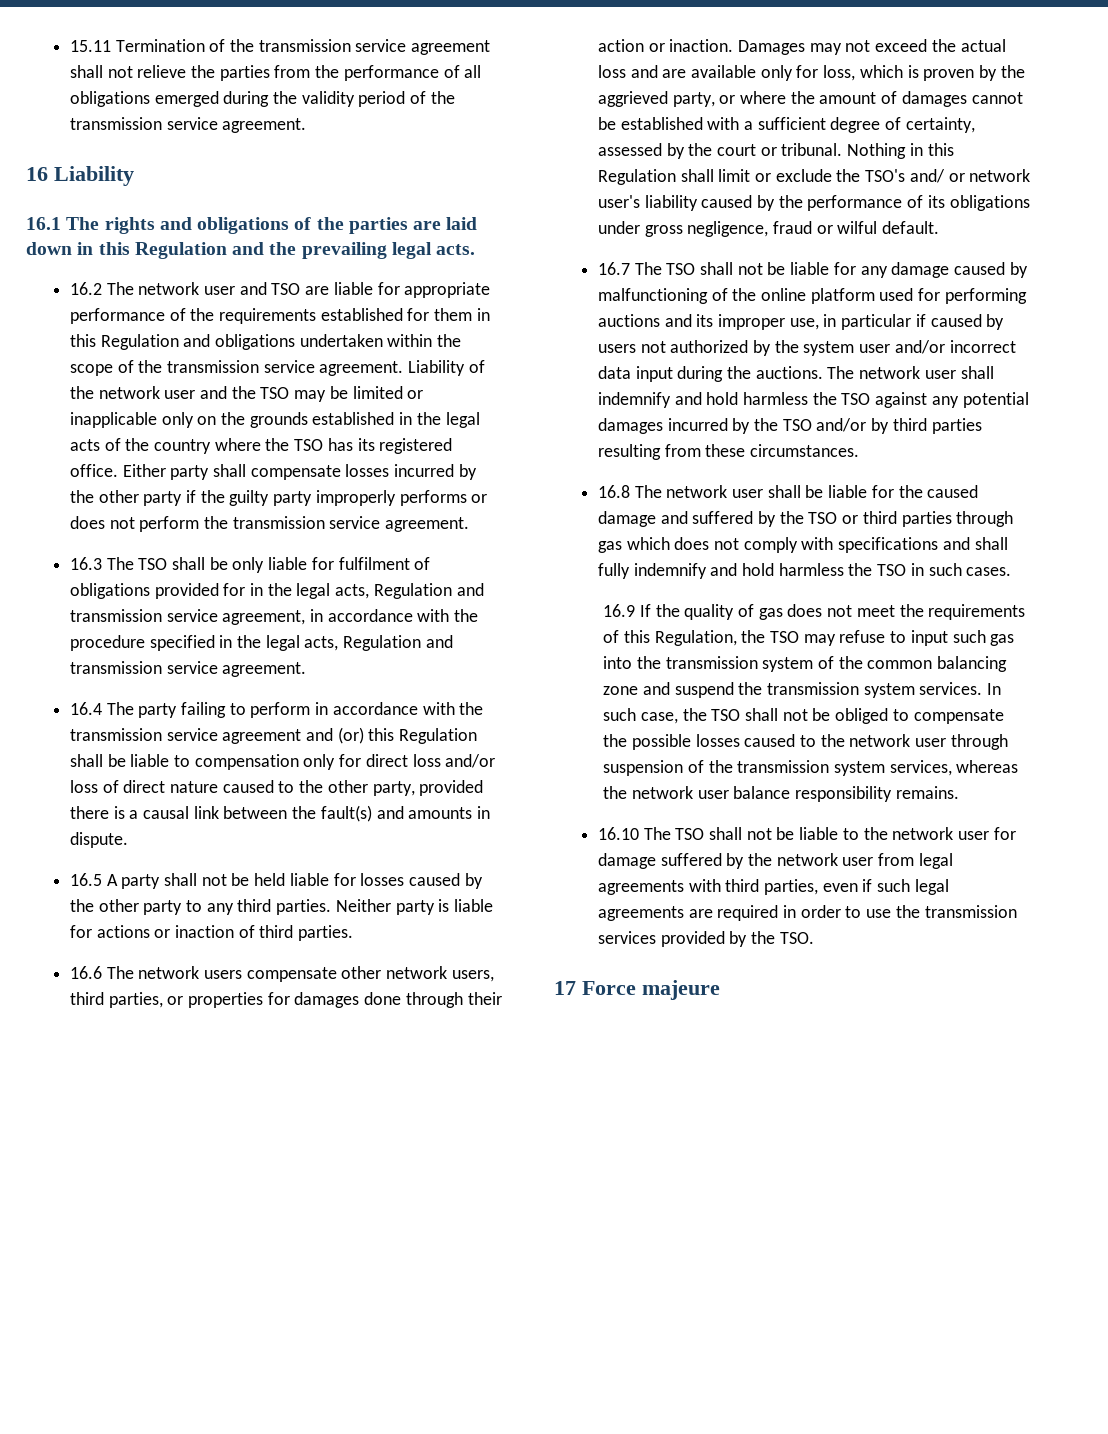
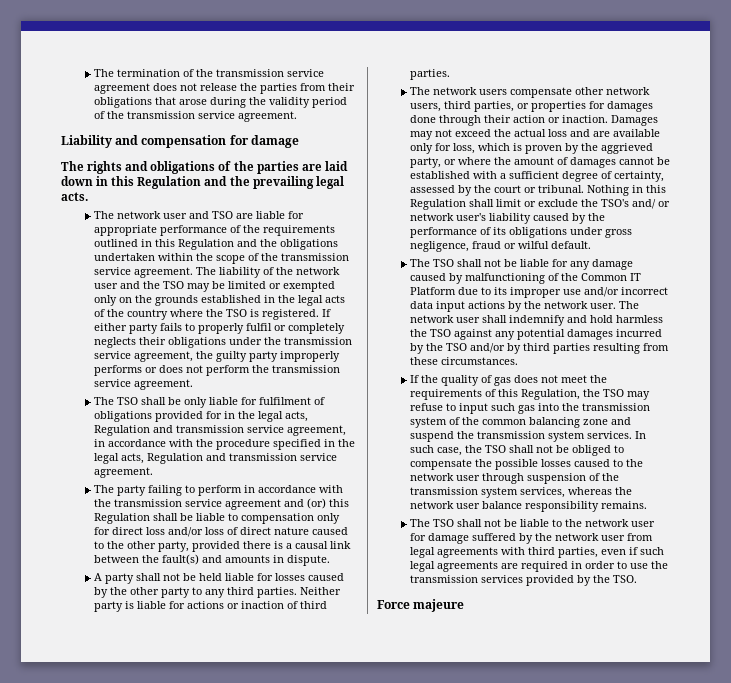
[69,39,205,52] 15.11 Termination -> [94,69,181,77] The termination
[69,65,482,81] [69,91,219,107] shall not relieve the parties from the performance of all obligations emerged -> [153,83,356,94] [94,97,208,108] does not release the parties from their obligations that arose
[26,166,134,186] [26,217,61,230] 16 Liability // 16.1 -> [61,135,299,148] Liability and compensation for damage //
[69,282,102,295] 16.2 -> (88, 196) none
[320,308,490,321] [69,334,211,350] established for them in this Regulation and -> [94,239,278,250] outlined in this Regulation and the
[408,360,466,376] Liability -> [196,267,262,278] The liability
[69,412,157,428] inapplicable -> [283,281,336,292] exempted
[327,438,453,454] [69,464,477,480] [69,490,196,506] has its registered office. Either party shall compensate losses incurred by the other party if -> [250,309,332,320] [94,323,346,334] [94,337,353,348] [94,351,194,362] is registered. If either party fails to properly fulfil or completely neglects their obligations under the transmission service agreement,
[69,557,102,570] 16.3 -> (194, 384) none
[69,702,102,715] 16.4 -> (154, 472) none
[69,873,102,886] 16.5 -> (331, 560) none
[69,966,102,979] 16.6 -> (451, 74) none
[597,262,630,275] 16.7 -> (592, 245) none
[760,288,1027,304] [597,314,1005,330] [597,340,1016,356] [597,366,823,382] online platform used for performing auctions and its improper use, in particular if caused by users not authorized by the system user and/or incorrect data input during the auctions. -> [581,273,642,281] [410,287,669,298] [410,301,617,312] Common IT Platform due to its improper use and/or incorrect data input actions by the network user.
[597,485,979,498] [597,511,1014,527] [597,537,1008,553] [597,563,1012,579] [603,604,636,617] 16.8 The network user shall be liable for the caused damage and suffered by the TSO or third parties through gas which does not comply with specifications and shall fully indemnify and hold harmless the TSO in such cases. // 16.9 -> (519, 361) none
[597,827,639,840] 16.10 -> (648, 505) none
[554,981,576,995] 17 -> (638, 579) none

